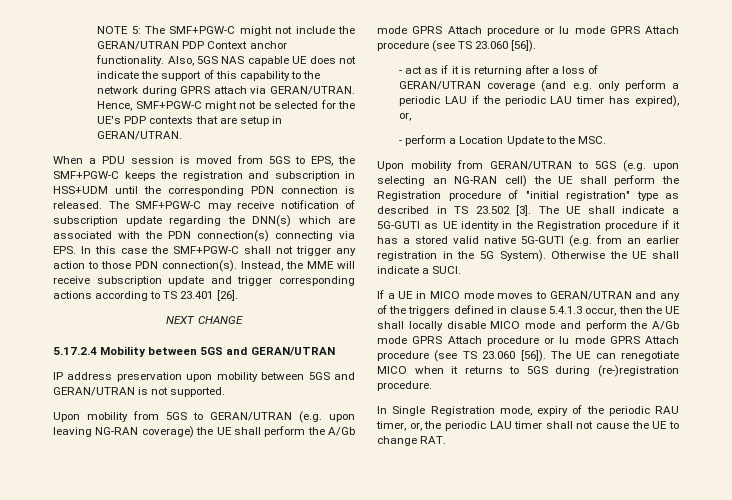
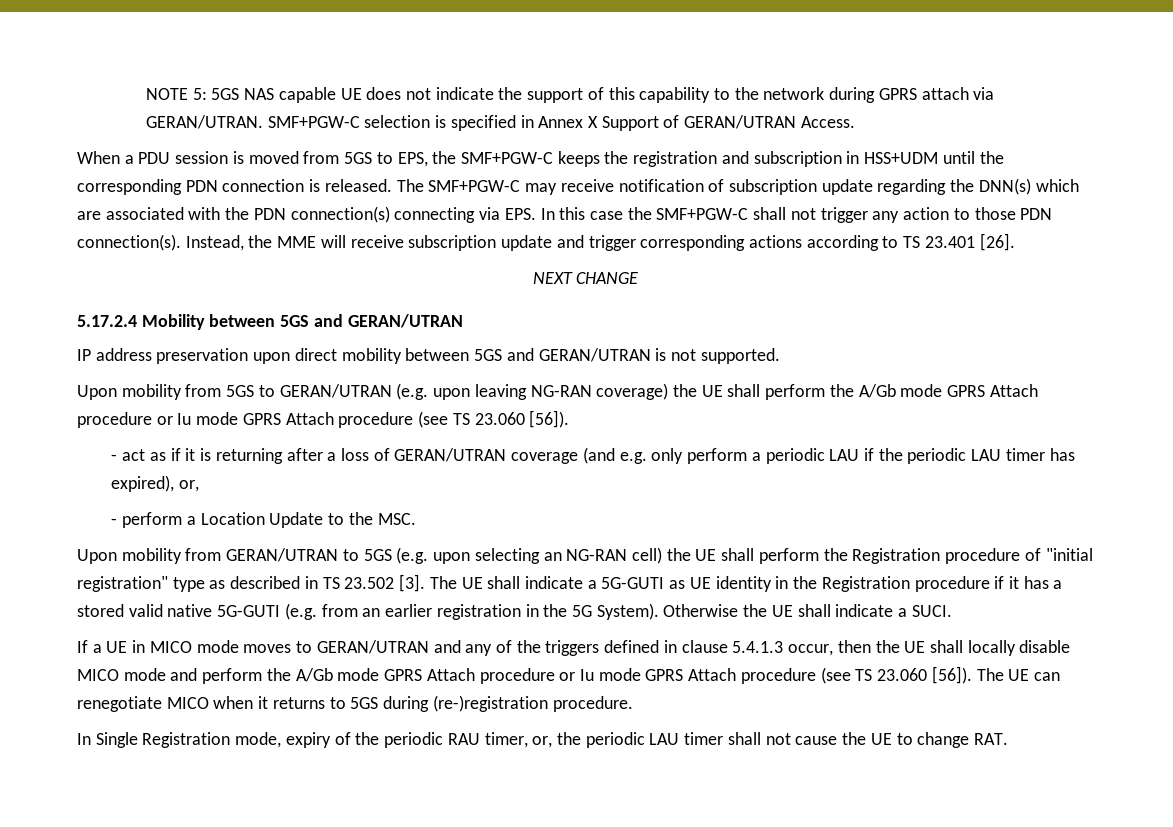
[144,26,355,36] [97,41,287,50] [96,55,194,66] The SMF+PGW-C might not include the GERAN/UTRAN PDP Context anchor functionality. Also, -> (207, 94) none
[97,100,355,111] [97,116,282,126] [97,131,183,140] Hence, SMF+PGW-C might not be selected for the UE's PDP contexts that are setup in GERAN/UTRAN. -> [267,115,855,131] SMF+PGW-C selection is specified in Annex X Support of GERAN/UTRAN Access.
(213, 378) none -> [294,348,337,361] direct

